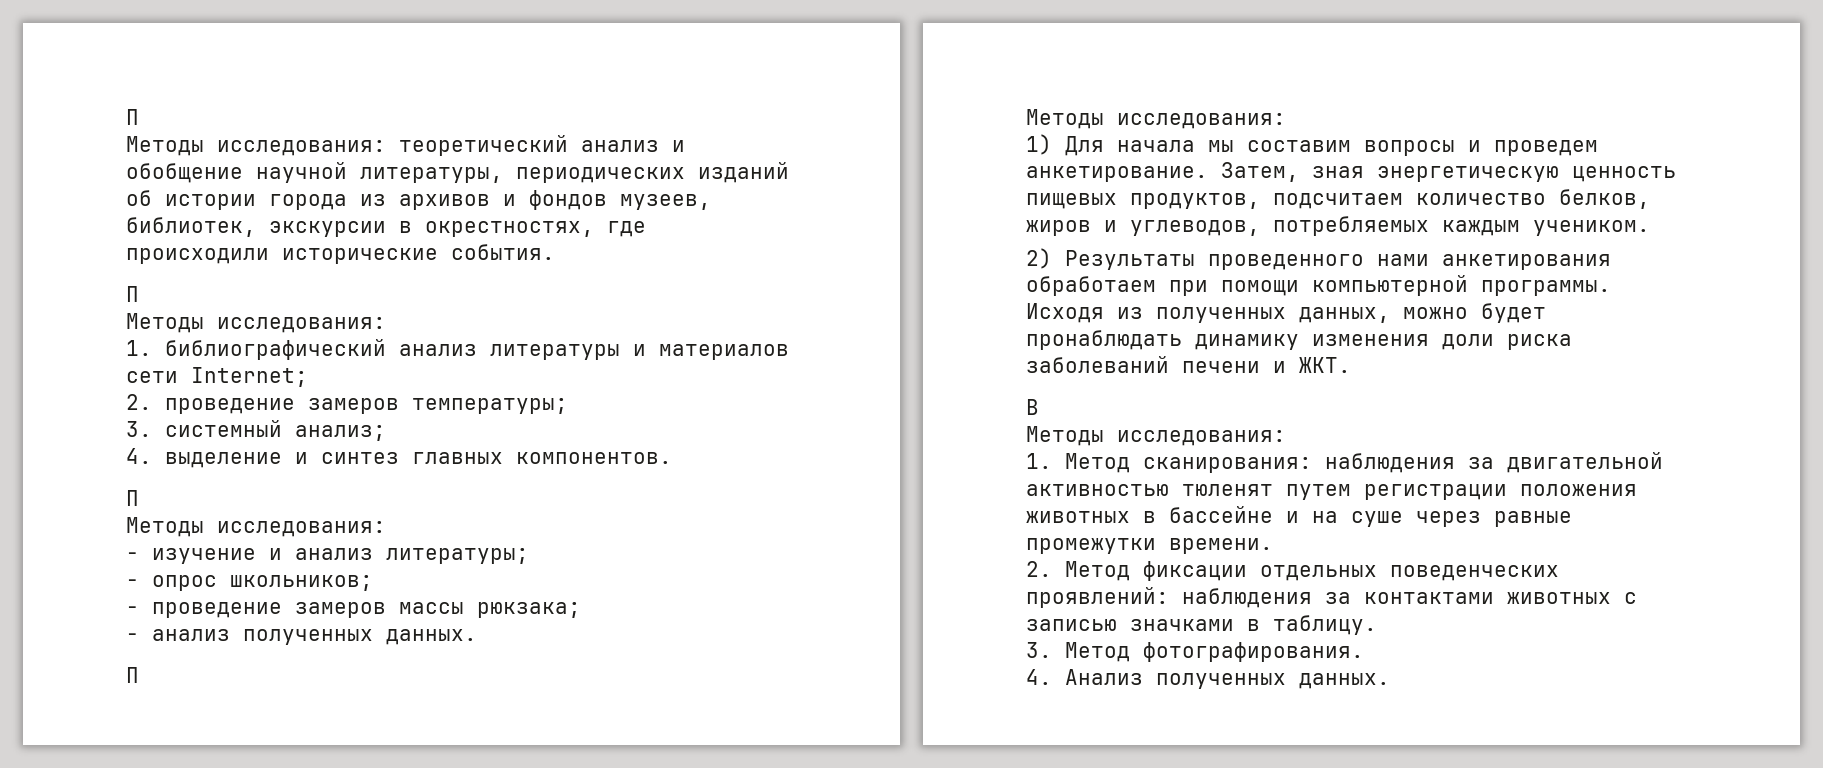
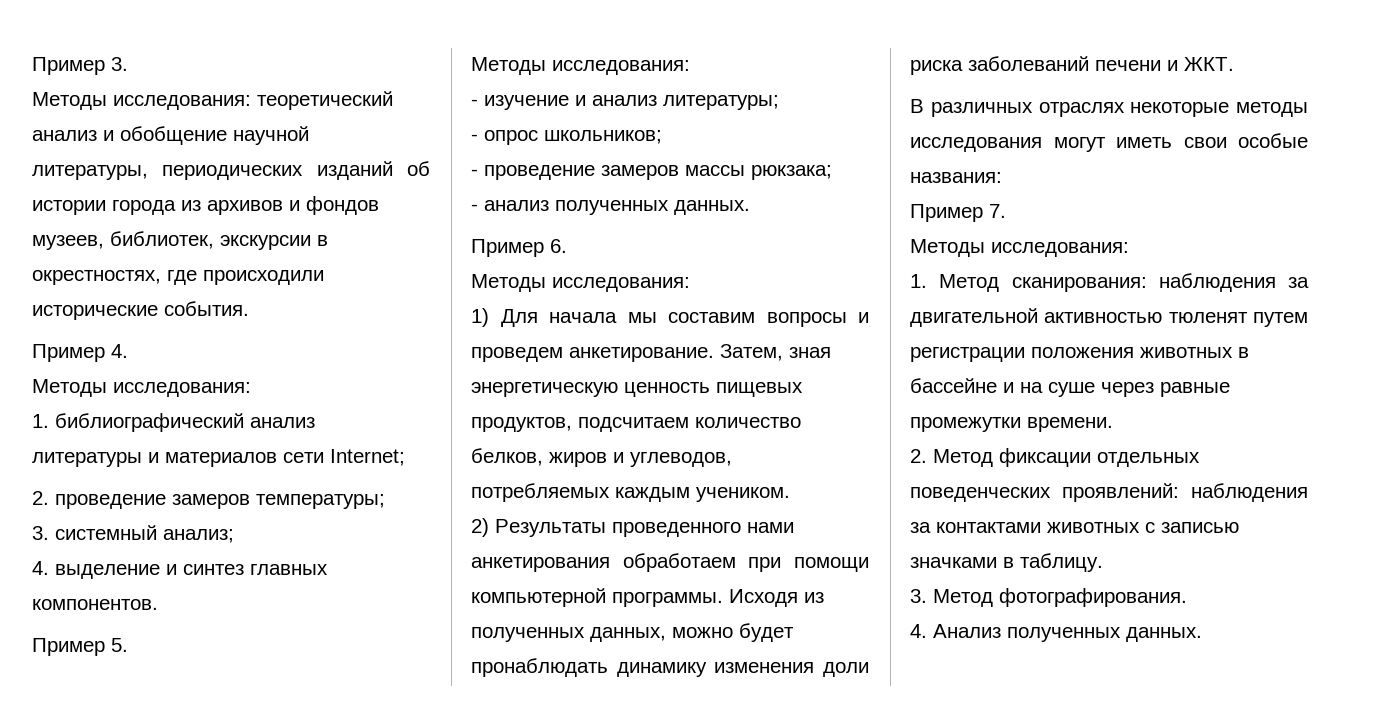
[126,109,139,125] П -> [32,57,128,75] Пример 3.
[126,286,139,302] П -> [32,344,128,362] Пример 4.
[126,490,139,506] П -> [32,638,128,656] Пример 5.
[126,667,139,683] П -> [471,239,567,257] Пример 6.
(1039, 407) none -> [930,102,1308,117] [910,133,1308,152] [910,172,1002,183] [910,204,1006,222] различных отраслях некоторые методы исследования могут иметь свои особые названия: // Пример 7.

